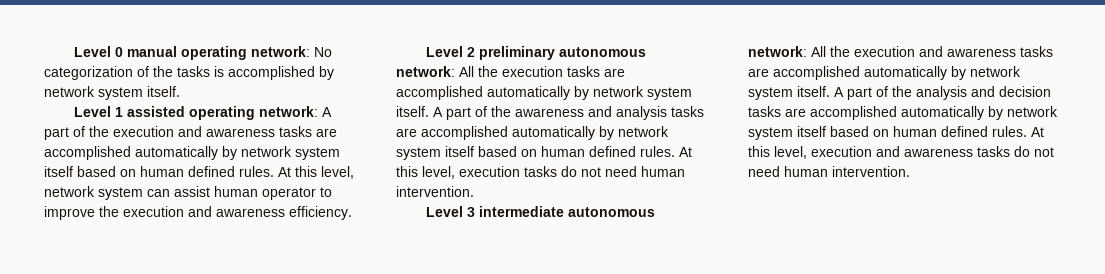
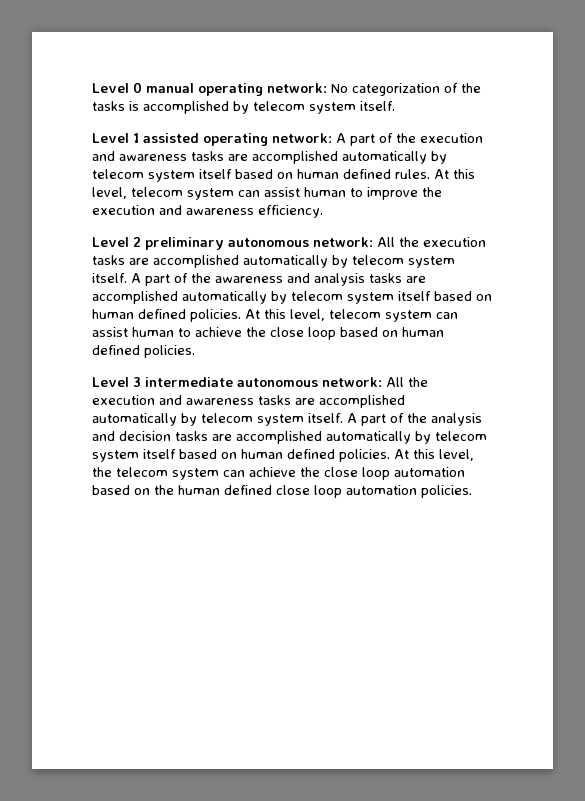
[44,86,95,97] network -> [253,101,305,111] telecom
[241,146,292,157] network -> [92,169,144,179] telecom
[44,186,316,200] network system can assist human operator -> [131,187,346,200] telecom system can assist human
[593,86,644,97] network -> [352,255,404,265] telecom
[618,126,669,137] [396,146,692,160] [396,166,685,179] [396,186,474,197] network system itself based on human defined rules. At this level, execution tasks do not need human intervention. -> [291,291,492,304] [92,309,458,322] [92,327,444,340] [92,345,195,358] telecom system itself based on human defined policies. At this level, telecom system can assist human to achieve the close loop based on human defined policies.
[970,66,1021,77] network -> [201,413,253,423] telecom
[1007,106,1058,117] [748,126,1044,140] [748,146,1054,159] [748,166,910,177] network system itself based on human defined rules. At this level, execution and awareness tasks do not need human intervention. -> [435,431,487,441] [92,449,474,462] [92,467,465,480] [92,485,472,498] telecom system itself based on human defined policies. At this level, the telecom system can achieve the close loop automation based on the human defined close loop automation policies.

